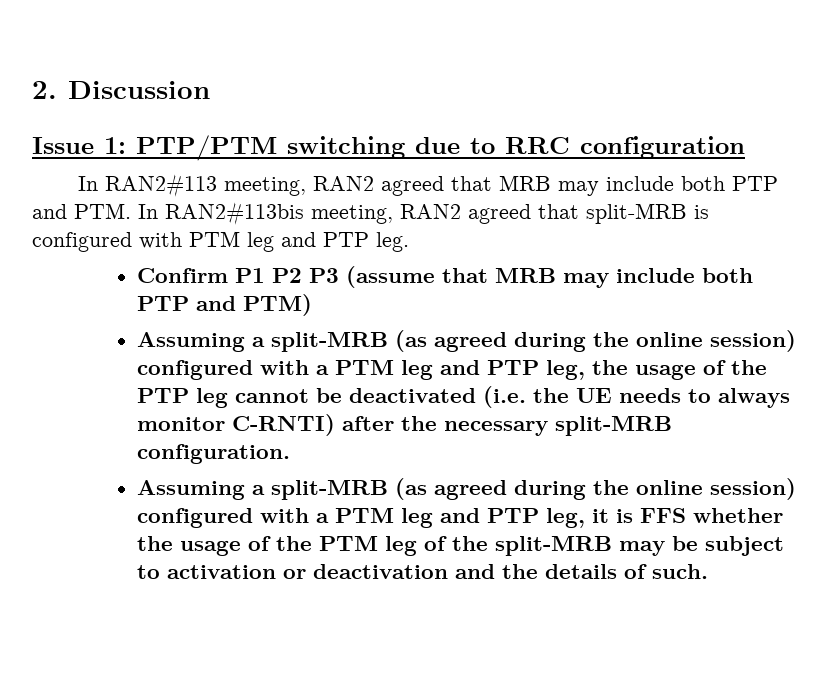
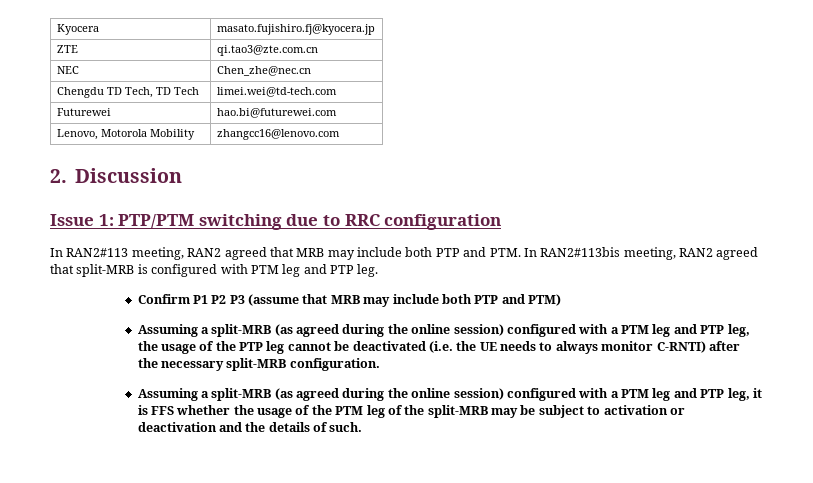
(32, 90) none -> [56,24,99,35] [216,24,375,35] [56,45,78,53] [216,45,318,56] [56,66,79,74] [216,66,311,76] [56,87,199,98] [216,87,337,97] [56,108,111,116] [216,108,337,118] [56,129,195,140] [216,129,340,140] Kyocera | masato.fujishiro.fj@kyocera.jp // ZTE | qi.tao3@zte.com.cn // NEC | Chen_zhe@nec.cn // Chengdu TD Tech, TD Tech | limei.wei@td-tech.com // Futurewei | hao.bi@futurewei.com // Lenovo, Motorola Mobility | zhangcc16@lenovo.com //

